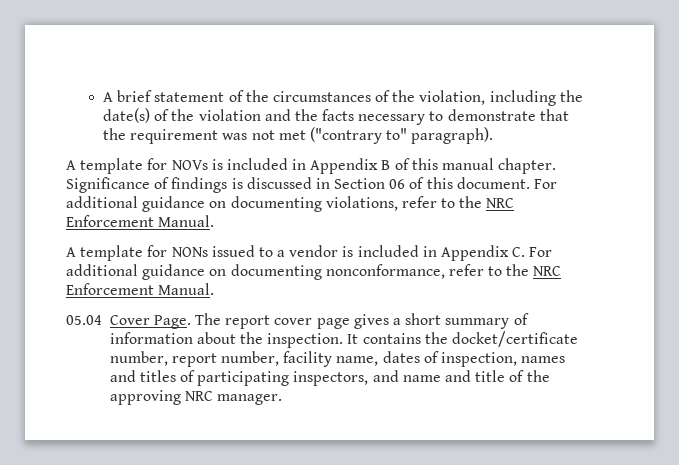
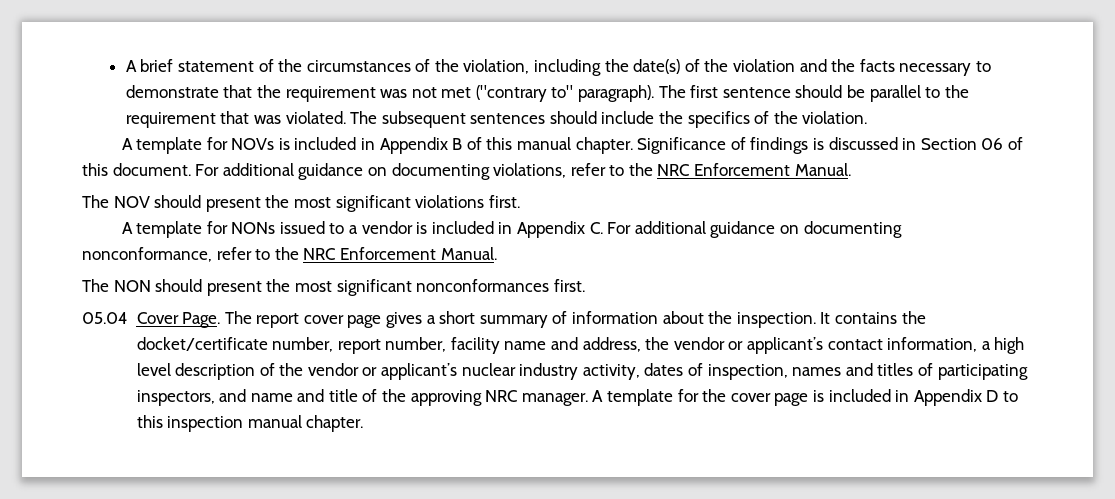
(494, 135) none -> [658,85,969,102] [125,111,868,128] The first sentence should be parallel to the requirement that was violated. The subsequent sentences should include the specifics of the violation.
(215, 221) none -> [82,195,520,212] // The NOV should present the most significant violations first.
(215, 289) none -> [82,279,585,296] // The NON should present the most significant nonconformances first.
[336,356,379,366] name, -> [504,337,1025,354] [136,363,640,380] name and address, the vendor or applicant’s contact information, a high level description of the vendor or applicant’s nuclear industry activity,
(283, 399) none -> [592,389,1018,406] [136,415,364,432] A template for the cover page is included in Appendix D to this inspection manual chapter.

